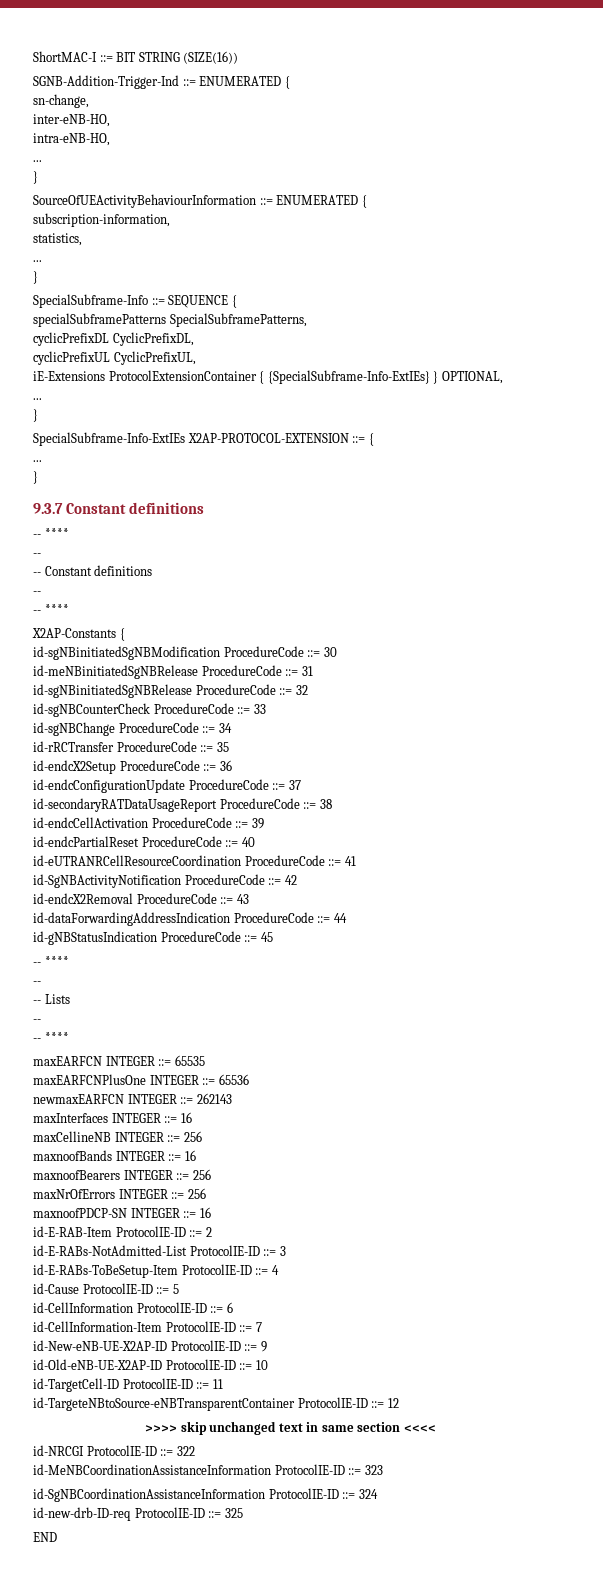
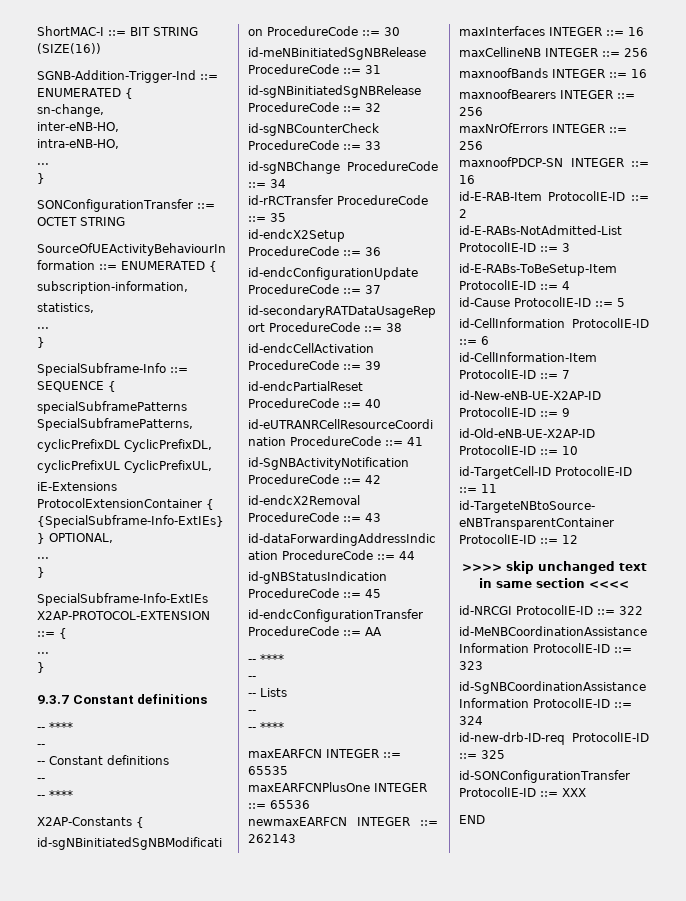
(38, 177) none -> [37,199,215,212] [37,217,125,226] // SONConfigurationTransfer ::= OCTET STRING
(273, 937) none -> [248,609,423,622] [248,626,382,636] // id-endcConfigurationTransfer ProcedureCode ::= AA
(243, 1513) none -> [459,770,630,783] [459,787,586,797] // id-SONConfigurationTransfer ProtocolIE-ID ::= XXX

